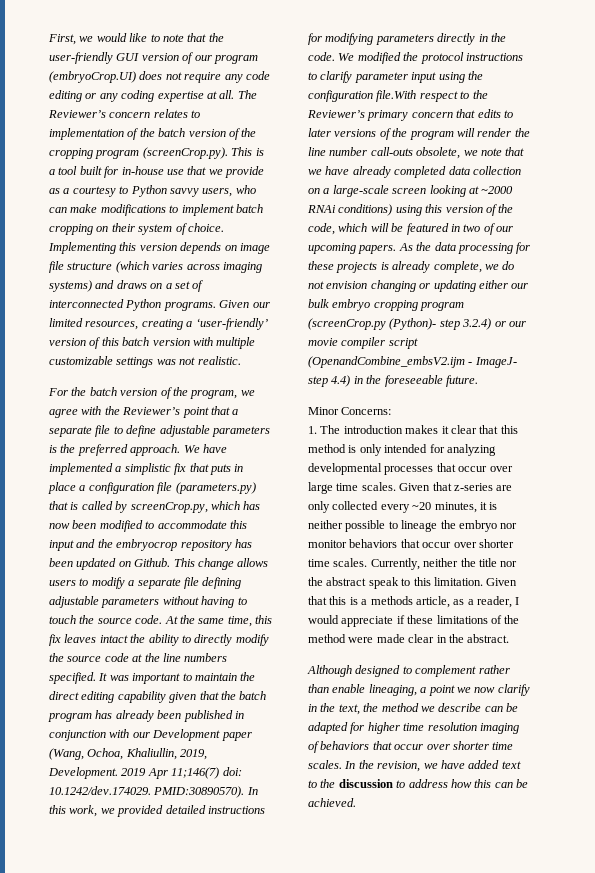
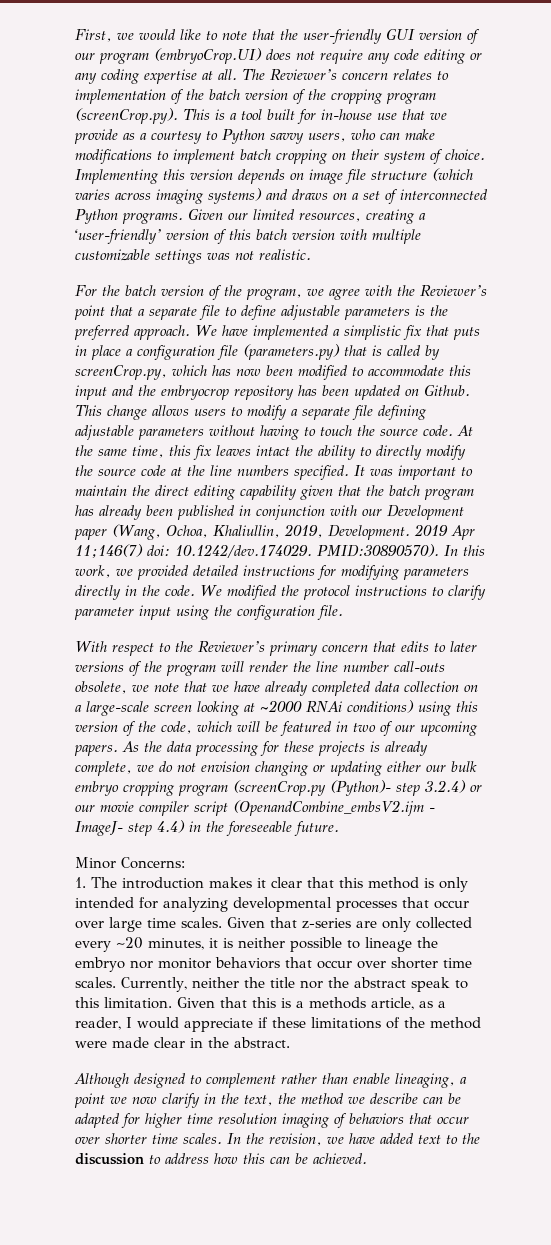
[376,90,417,102] file.With -> [317,605,343,620] [75,641,107,652] file. // With

